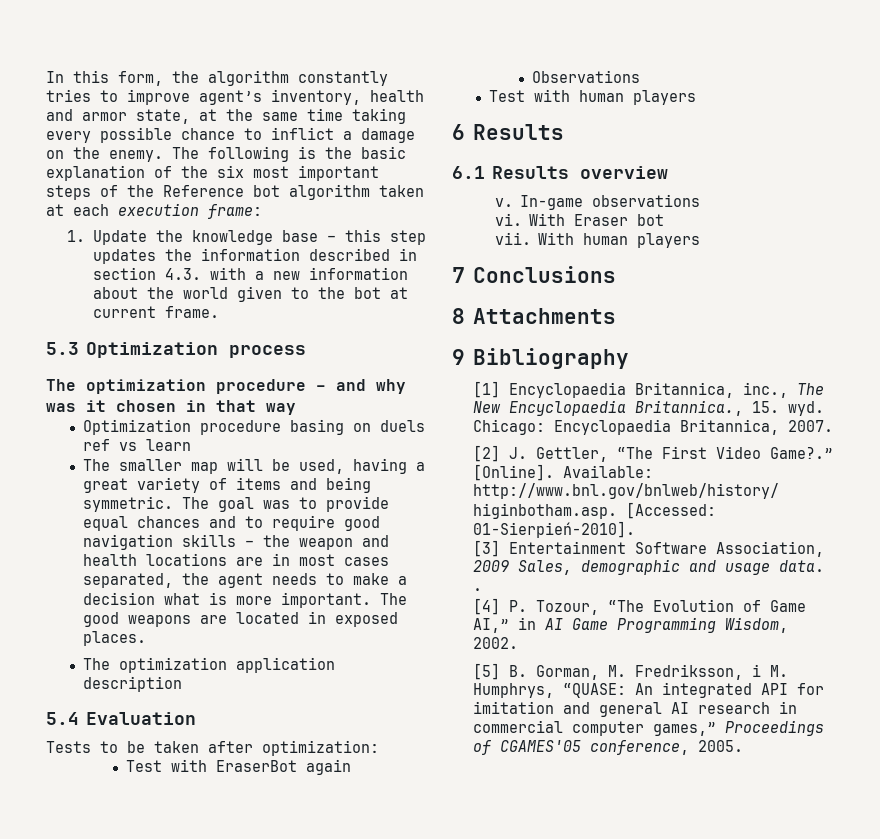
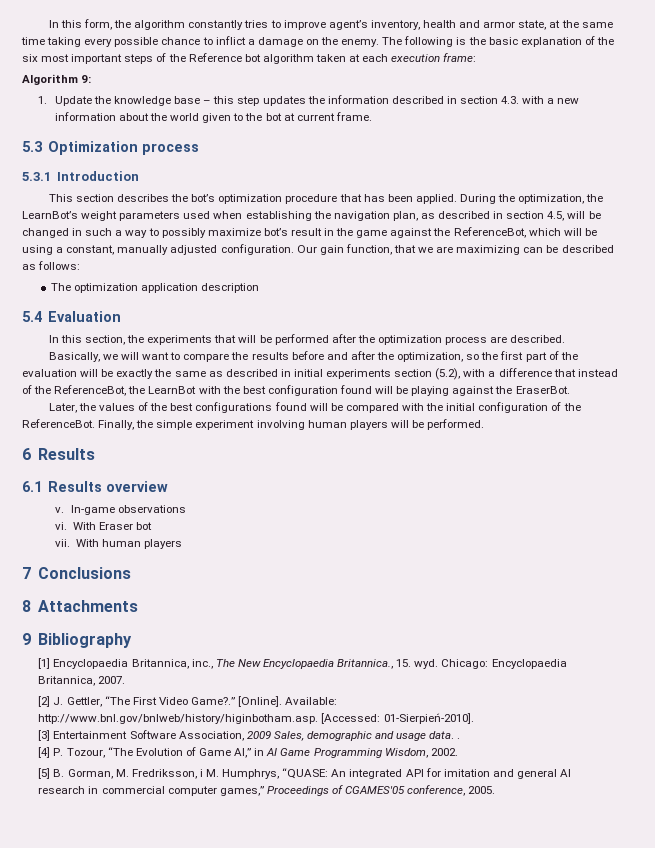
(262, 211) none -> [22,74,92,85] // Algorithm 9:
[46,379,406,394] [46,400,296,415] [83,419,426,435] [83,439,192,451] [83,458,426,474] [83,477,372,493] [83,496,390,512] [83,515,381,531] [83,534,390,550] [83,553,390,566] [83,573,408,588] [83,592,408,608] [83,611,399,627] [83,631,147,646] The optimization procedure – and why was it chosen in that way // Optimization procedure basing on duels ref vs learn // The smaller map will be used, having a great variety of items and being symmetric. The goal was to provide equal chances and to require good navigation skills – the weapon and health locations are in most cases separated, the agent needs to make a decision what is more important. The good weapons are located in exposed places. -> [22,171,139,181] [48,194,604,204] [22,211,601,221] [22,227,597,238] [22,244,614,255] [22,261,81,270] 5.3.1 Introduction // This section describes the bot’s optimization procedure that has been applied. During the optimization, the LearnBot’s weight parameters used when establishing the navigation plan, as described in section 4.5, will be changed in such a way to possibly maximize bot’s result in the game against the ReferenceBot, which will be using a constant, manually adjusted configuration. Our gain function, that we are maximizing can be described as follows:
[46,740,379,756] [125,759,351,775] [531,70,640,83] [489,89,697,105] Tests to be taken after optimization: // Test with EraserBot again // Observations // Test with human players -> [48,334,566,345] [48,351,578,362] [22,368,618,380] [22,385,570,396] [48,402,581,413] [22,419,485,430] In this section, the experiments that will be performed after the optimization process are described. // Basically, we will want to compare the results before and after the optimization, so the first part of the evaluation will be exactly the same as described in initial experiments section (5.2), with a difference that instead of the ReferenceBot, the LearnBot with the best configuration found will be playing against the EraserBot. // Later, the values of the best configurations found will be compared with the initial configuration of the ReferenceBot. Finally, the simple experiment involving human players will be performed.

